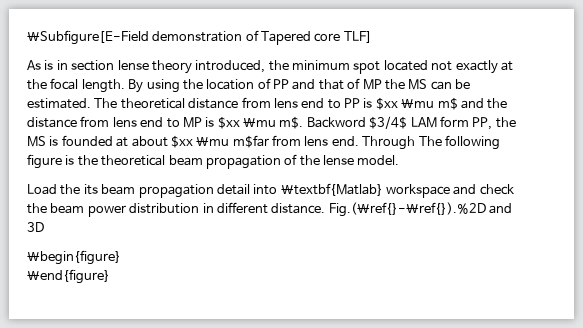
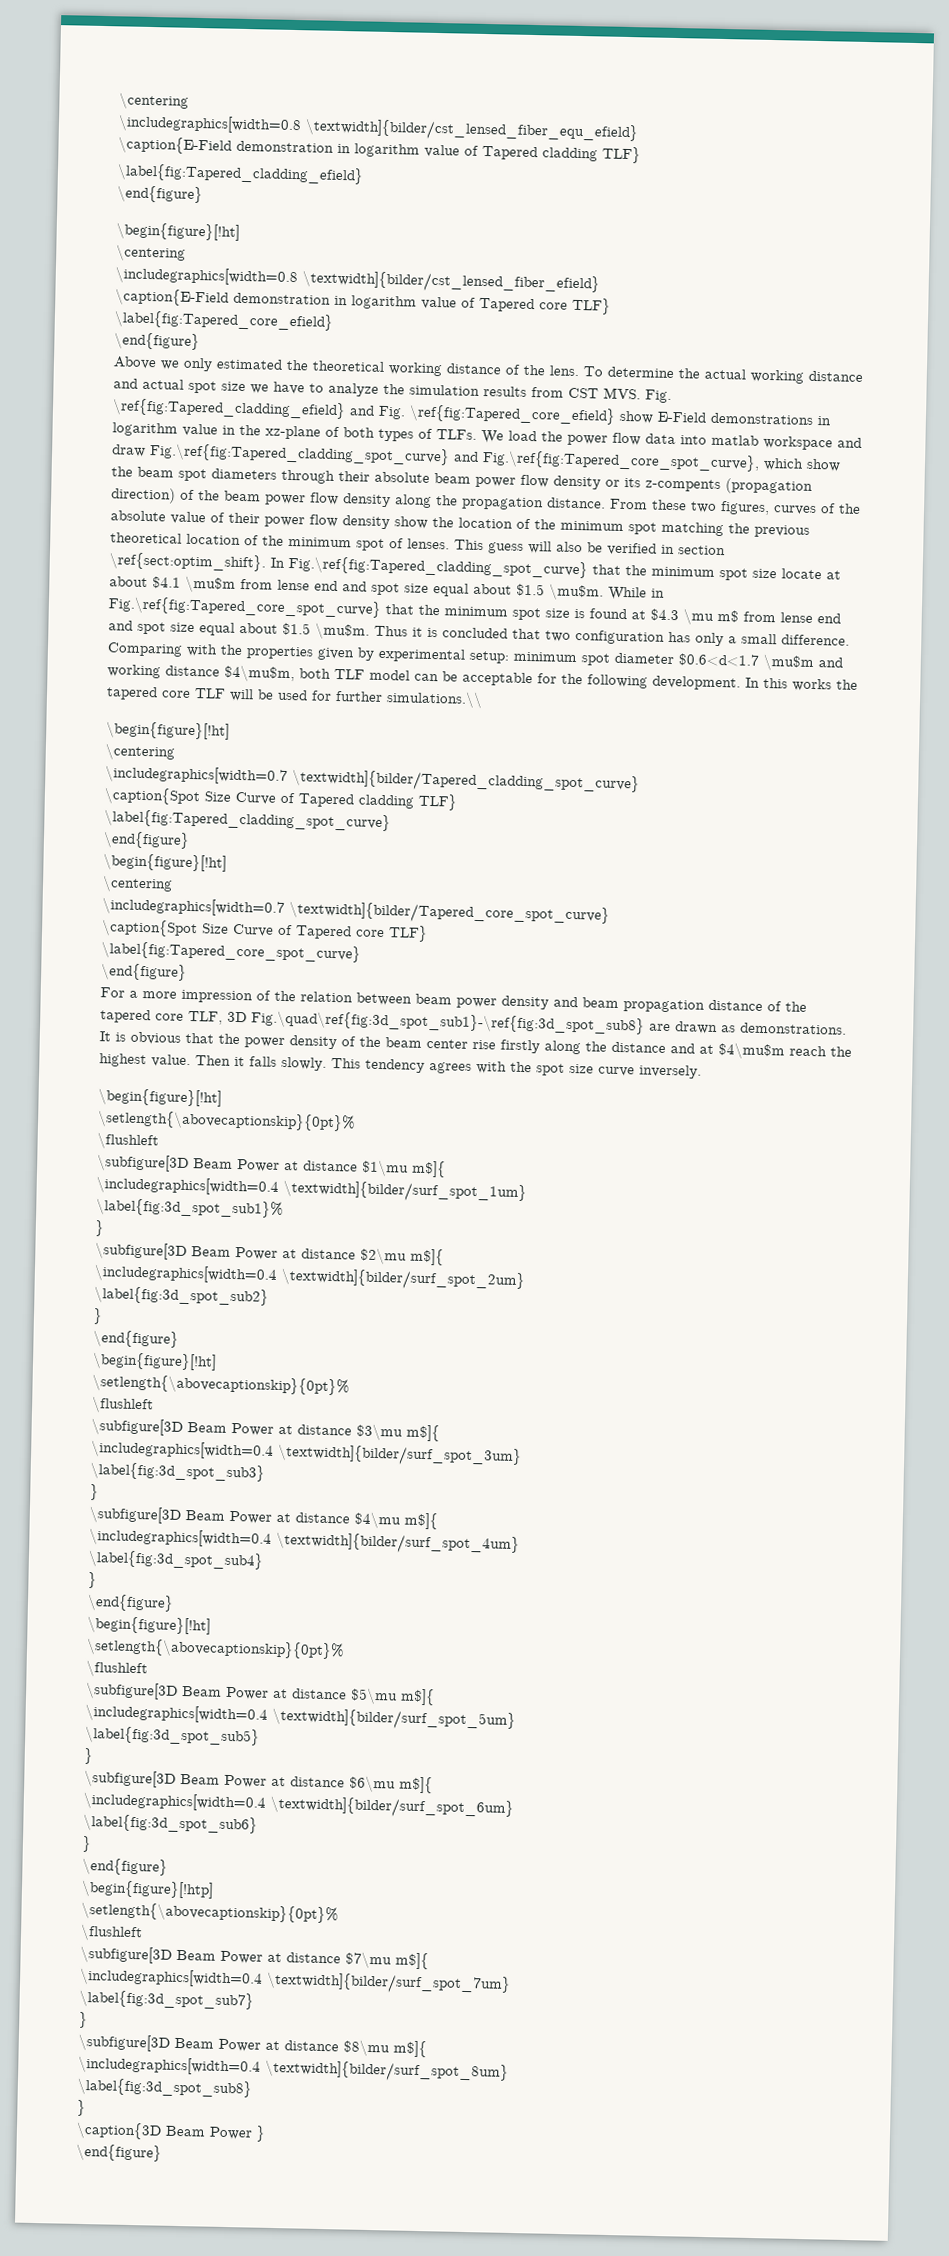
[27,30,372,45] [27,60,513,74] [27,78,470,93] [27,97,508,110] [27,116,516,130] [27,135,500,150] [27,154,400,169] [27,183,514,198] [27,202,512,217] [27,222,44,232] [27,250,121,265] \Subfigure[E-Field demonstration of Tapered core TLF] // As is in section lense theory introduced, the minimum spot located not exactly at the focal length. By using the location of PP and that of MP the MS can be estimated. The theoretical distance from lens end to PP is $xx \mu m$ and the distance from lens end to MP is $xx \mu m$. Backword $3/4$ LAM form PP, the MS is founded at about $xx \mu m$far from lens end. Through The following figure is the theoretical beam propagation of the lense model. // Load the its beam propagation detail into \textbf{Matlab} workspace and check the beam power distribution in different distance. Fig.(\ref{}-\ref{}).%2D and 3D // \begin{figure} -> [119,92,189,110] [118,114,639,144] [118,136,641,164] [117,163,364,185] [117,185,203,204] [116,222,240,241] [116,244,186,262] [115,266,600,295] [115,288,611,315] [114,310,333,331] [114,332,200,351] [113,356,863,384] [113,378,672,403] [112,398,831,426] [112,422,862,451] [111,443,841,472] [111,466,813,495] [111,487,861,516] [110,510,810,538] [110,532,726,556] [109,552,841,581] [109,575,665,601] [108,596,841,625] [108,620,850,647] [107,642,843,672] [107,664,858,692] [106,686,483,709] [106,721,230,740] [105,743,175,761] [105,765,640,795] [104,787,457,811] [104,809,391,832] [103,831,190,849] [103,853,227,872] [102,875,173,893] [102,897,610,926] [101,919,428,942] [101,941,361,963] [101,963,187,981] [100,987,807,1013] [100,1009,847,1035] [99,1031,852,1060] [99,1053,702,1079] [98,1088,222,1107] [97,1110,356,1132] [97,1132,159,1150] [97,1154,446,1178] [96,1176,527,1204] [96,1198,284,1219] [95,1220,104,1237] [95,1242,444,1266] [94,1264,525,1292] [94,1286,269,1306] [93,1308,103,1325] [93,1330,179,1348] [92,1352,217,1371] [92,1374,350,1396] [91,1396,154,1414] [91,1418,440,1442] [91,1440,522,1468] [90,1462,265,1482] [90,1484,99,1501] [89,1506,438,1530] [89,1528,520,1556] [88,1550,264,1570] [88,1572,97,1589] [87,1594,174,1612] [87,1616,211,1635] [86,1638,345,1660] [86,1659,148,1678] [85,1681,435,1706] [85,1703,516,1731] [85,1725,260,1746] [84,1747,93,1765] [84,1769,433,1794] [83,1791,514,1819] [83,1813,258,1834] [82,1835,92,1853] [82,1857,168,1876] [81,1879,214,1899] [81,1901,339,1924] [80,1923,143,1942] [80,1945,429,1970] [79,1967,511,1995] [79,1989,254,2010] [79,2011,88,2029] [78,2033,427,2058] [78,2055,509,2083] [77,2077,252,2098] [77,2099,86,2117] [76,2121,266,2142] \centering // \includegraphics[width=0.8 \textwidth]{bilder/cst_lensed_fiber_equ_efield} // \caption{E-Field demonstration in logarithm value of Tapered cladding TLF} // \label{fig:Tapered_cladding_efield} // \end{figure} // \begin{figure}[!ht] // \centering // \includegraphics[width=0.8 \textwidth]{bilder/cst_lensed_fiber_efield} // \caption{E-Field demonstration in logarithm value of Tapered core TLF} // \label{fig:Tapered_core_efield} // \end{figure} // Above we only estimated the theoretical working distance of the lens. To determine the actual working distance and actual spot size we have to analyze the simulation results from CST MVS. Fig. \ref{fig:Tapered_cladding_efield} and Fig. \ref{fig:Tapered_core_efield} show E-Field demonstrations in logarithm value in the xz-plane of both types of TLFs. We load the power flow data into matlab workspace and draw Fig.\ref{fig:Tapered_cladding_spot_curve} and Fig.\ref{fig:Tapered_core_spot_curve}, which show the beam spot diameters through their absolute beam power flow density or its z-compents (propagation direction) of the beam power flow density along the propagation distance. From these two figures, curves of the absolute value of their power flow density show the location of the minimum spot matching the previous theoretical location of the minimum spot of lenses. This guess will also be verified in section \ref{sect:optim_shift}. In Fig.\ref{fig:Tapered_cladding_spot_curve} that the minimum spot size locate at about $4.1 \mu$m from lense end and spot size equal about $1.5 \mu$m. While in Fig.\ref{fig:Tapered_core_spot_curve} that the minimum spot size is found at $4.3 \mu m$ from lense end and spot size equal about $1.5 \mu$m. Thus it is concluded that two configuration has only a small difference. Comparing with the properties given by experimental setup: minimum spot diameter $0.6<d<1.7 \mu$m and working distance $4\mu$m, both TLF model can be acceptable for the following development. In this works the tapered core TLF will be used for further simulations.\\ // \begin{figure}[!ht] // \centering // \includegraphics[width=0.7 \textwidth]{bilder/Tapered_cladding_spot_curve} // \caption{Spot Size Curve of Tapered cladding TLF} // \label{fig:Tapered_cladding_spot_curve} // \end{figure} // \begin{figure}[!ht] // \centering // \includegraphics[width=0.7 \textwidth]{bilder/Tapered_core_spot_curve} // \caption{Spot Size Curve of Tapered core TLF} // \label{fig:Tapered_core_spot_curve} // \end{figure} // For a more impression of the relation between beam power density and beam propagation distance of the tapered core TLF, 3D Fig.\quad\ref{fig:3d_spot_sub1}-\ref{fig:3d_spot_sub8} are drawn as demonstrations. It is obvious that the power density of the beam center rise firstly along the distance and at $4\mu$m reach the highest value. Then it falls slowly. This tendency agrees with the spot size curve inversely. // \begin{figure}[!ht] // \setlength{\abovecaptionskip}{0pt}% // \flushleft // \subfigure[3D Beam Power at distance $1\mu m$]{ // \includegraphics[width=0.4 \textwidth]{bilder/surf_spot_1um} // \label{fig:3d_spot_sub1}% // } // \subfigure[3D Beam Power at distance $2\mu m$]{ // \includegraphics[width=0.4 \textwidth]{bilder/surf_spot_2um} // \label{fig:3d_spot_sub2} // } // \end{figure} // \begin{figure}[!ht] // \setlength{\abovecaptionskip}{0pt}% // \flushleft // \subfigure[3D Beam Power at distance $3\mu m$]{ // \includegraphics[width=0.4 \textwidth]{bilder/surf_spot_3um} // \label{fig:3d_spot_sub3} // } // \subfigure[3D Beam Power at distance $4\mu m$]{ // \includegraphics[width=0.4 \textwidth]{bilder/surf_spot_4um} // \label{fig:3d_spot_sub4} // } // \end{figure} // \begin{figure}[!ht] // \setlength{\abovecaptionskip}{0pt}% // \flushleft // \subfigure[3D Beam Power at distance $5\mu m$]{ // \includegraphics[width=0.4 \textwidth]{bilder/surf_spot_5um} // \label{fig:3d_spot_sub5} // } // \subfigure[3D Beam Power at distance $6\mu m$]{ // \includegraphics[width=0.4 \textwidth]{bilder/surf_spot_6um} // \label{fig:3d_spot_sub6} // } // \end{figure} // \begin{figure}[!htp] // \setlength{\abovecaptionskip}{0pt}% // \flushleft // \subfigure[3D Beam Power at distance $7\mu m$]{ // \includegraphics[width=0.4 \textwidth]{bilder/surf_spot_7um} // \label{fig:3d_spot_sub7} // } // \subfigure[3D Beam Power at distance $8\mu m$]{ // \includegraphics[width=0.4 \textwidth]{bilder/surf_spot_8um} // \label{fig:3d_spot_sub8} // } // \caption{3D Beam Power }

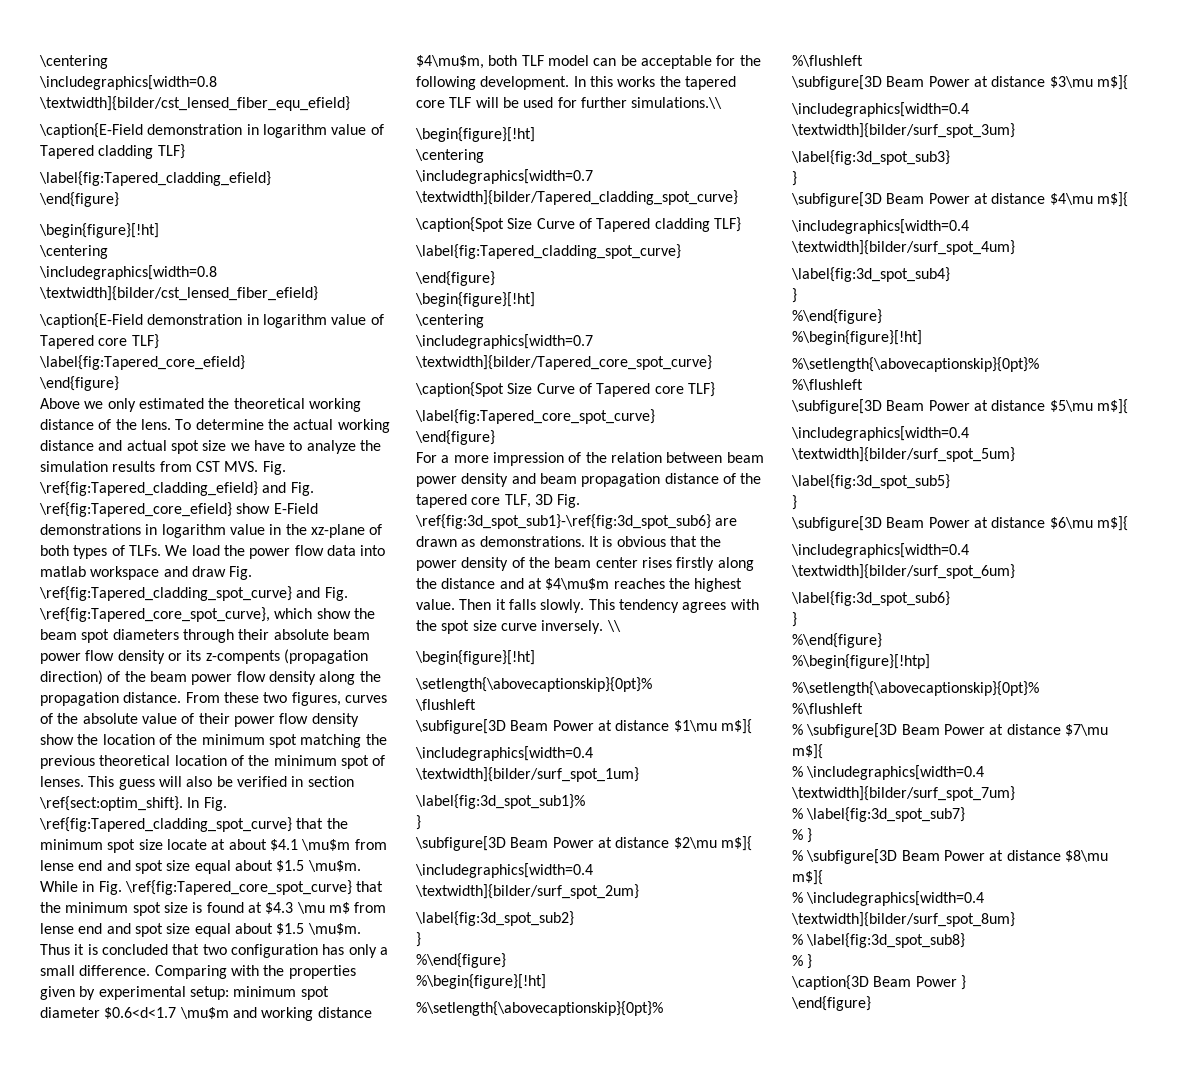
[149,443,760,472] Fig.\ref{fig:Tapered_cladding_spot_curve} and Fig.\ref{fig:Tapered_core_spot_curve}, -> [229,566,253,580] [39,586,348,601] [39,607,270,622] Fig. \ref{fig:Tapered_cladding_spot_curve} and Fig. \ref{fig:Tapered_core_spot_curve},
[288,555,588,579] Fig.\ref{fig:Tapered_cladding_spot_curve} -> [203,797,227,811] [39,817,292,832] Fig. \ref{fig:Tapered_cladding_spot_curve}
[108,596,381,618] Fig.\ref{fig:Tapered_core_spot_curve} -> [98,880,352,895] Fig. \ref{fig:Tapered_core_spot_curve}
[251,1010,645,1035] Fig.\quad\ref{fig:3d_spot_sub1}-\ref{fig:3d_spot_sub8} -> [557,494,581,508] [415,514,711,529] Fig. \ref{fig:3d_spot_sub1}-\ref{fig:3d_spot_sub6}
[472,1039,496,1050] rise -> [641,557,672,568] rises
[789,1045,827,1057] reach -> [613,578,665,589] reaches
(702, 1071) none -> [606,620,621,632] \\
[93,1330,179,1348] [92,1352,217,1371] [92,1374,350,1396] [91,1396,154,1414] \end{figure} // \begin{figure}[!ht] // \setlength{\abovecaptionskip}{0pt}% // \flushleft -> [416,953,506,968] [416,974,546,989] [416,1001,663,1016] [792,55,863,67] %\end{figure} // %\begin{figure}[!ht] // %\setlength{\abovecaptionskip}{0pt}% // %\flushleft
[87,1594,174,1612] [87,1616,211,1635] [86,1638,345,1660] [86,1659,148,1678] \end{figure} // \begin{figure}[!ht] // \setlength{\abovecaptionskip}{0pt}% // \flushleft -> [792,309,882,324] [792,330,922,345] [792,357,1039,372] [792,379,863,391] %\end{figure} // %\begin{figure}[!ht] // %\setlength{\abovecaptionskip}{0pt}% // %\flushleft
[82,1857,168,1876] [81,1879,214,1899] [81,1901,339,1924] [80,1923,143,1942] \end{figure} // \begin{figure}[!htp] // \setlength{\abovecaptionskip}{0pt}% // \flushleft // -> [792,633,882,648] [792,654,930,669] [792,681,1039,696] [792,703,863,715] [792,724,803,735] %\end{figure} // %\begin{figure}[!htp] // %\setlength{\abovecaptionskip}{0pt}% // %\flushleft // %
(429, 1961) none -> [792,766,803,777] %
(511, 1983) none -> [792,808,803,819] %
[79,2011,88,2029] } // -> [792,828,813,843] [792,850,803,861] % } // %
(427, 2049) none -> [792,892,803,903] %
(509, 2071) none -> [792,934,803,945] %
(252, 2087) none -> [792,955,803,966] %

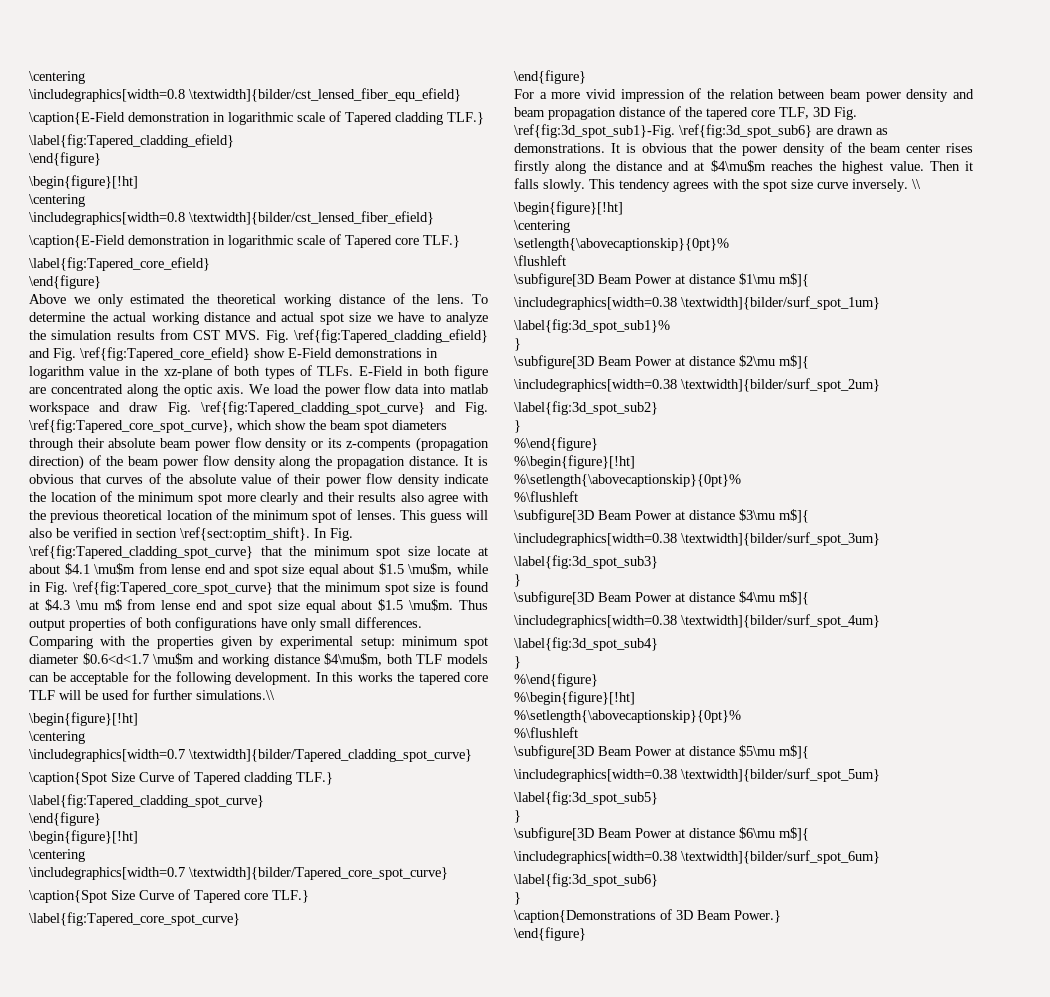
[262,124,384,138] [40,144,185,159] logarithm value of Tapered cladding TLF} -> [228,111,484,125] logarithmic scale of Tapered cladding TLF.}
[262,314,384,328] [40,334,159,349] logarithm value of Tapered core TLF} -> [228,234,460,248] logarithmic scale of Tapered core TLF.}
(161, 550) none -> [358,365,488,379] [29,384,245,397] E-Field in both figure are concentrated along the optic axis.
[185,692,341,706] From these two figures, -> [464,456,489,466] [29,474,101,484] It is obvious that
[40,734,74,745] show -> [444,474,488,484] indicate
[300,734,362,748] matching -> [226,492,490,505] more clearly and their results also agree with
[307,860,361,872] [40,881,78,892] \mu$m. While -> [408,563,489,576] \mu$m, while
[74,944,388,958] [40,965,151,976] it is concluded that two configuration has only a small difference. -> [29,617,422,631] output properties of both configurations have only small differences.
[547,55,589,66] model -> [446,654,488,664] models
[713,217,741,232] TLF} -> [296,772,333,785] TLF.}
[687,382,715,397] TLF} -> [272,890,309,903] TLF.}
(489, 459) none -> [586,89,616,99] vivid
[415,514,711,529] \ref{fig:3d_spot_sub1}-\ref{fig:3d_spot_sub6} -> [514,124,812,138] \ref{fig:3d_spot_sub1}-Fig. \ref{fig:3d_spot_sub6}
(535, 657) none -> [514,220,570,233] // \centering
[415,746,593,761] \includegraphics[width=0.4 -> [514,297,677,310] \includegraphics[width=0.38
[415,863,593,878] \includegraphics[width=0.4 -> [514,379,677,392] \includegraphics[width=0.38
[791,102,969,117] \includegraphics[width=0.4 -> [514,533,677,546] \includegraphics[width=0.38
[791,219,969,234] \includegraphics[width=0.4 -> [514,615,677,628] \includegraphics[width=0.38
[791,426,969,441] \includegraphics[width=0.4 -> [514,769,677,782] \includegraphics[width=0.38
[791,543,969,558] \includegraphics[width=0.4 -> [514,851,677,864] \includegraphics[width=0.38
[792,633,882,648] [792,654,930,669] [792,681,1039,696] [792,703,863,715] [792,723,1108,738] [792,744,823,759] [792,765,985,780] [791,786,1015,801] [792,807,966,822] [792,828,813,843] [792,849,1108,864] [792,870,823,885] [792,891,985,906] [791,912,1015,927] [792,933,966,948] [792,954,813,969] [791,975,966,990] %\end{figure} // %\begin{figure}[!htp] // %\setlength{\abovecaptionskip}{0pt}% // %\flushleft // % \subfigure[3D Beam Power at distance $7\mu m$]{ // % \includegraphics[width=0.4 \textwidth]{bilder/surf_spot_7um} // % \label{fig:3d_spot_sub7} // % } // % \subfigure[3D Beam Power at distance $8\mu m$]{ // % \includegraphics[width=0.4 \textwidth]{bilder/surf_spot_8um} // % \label{fig:3d_spot_sub8} // % } // \caption{3D Beam Power } -> [514,909,781,923] \caption{Demonstrations of 3D Beam Power.}

